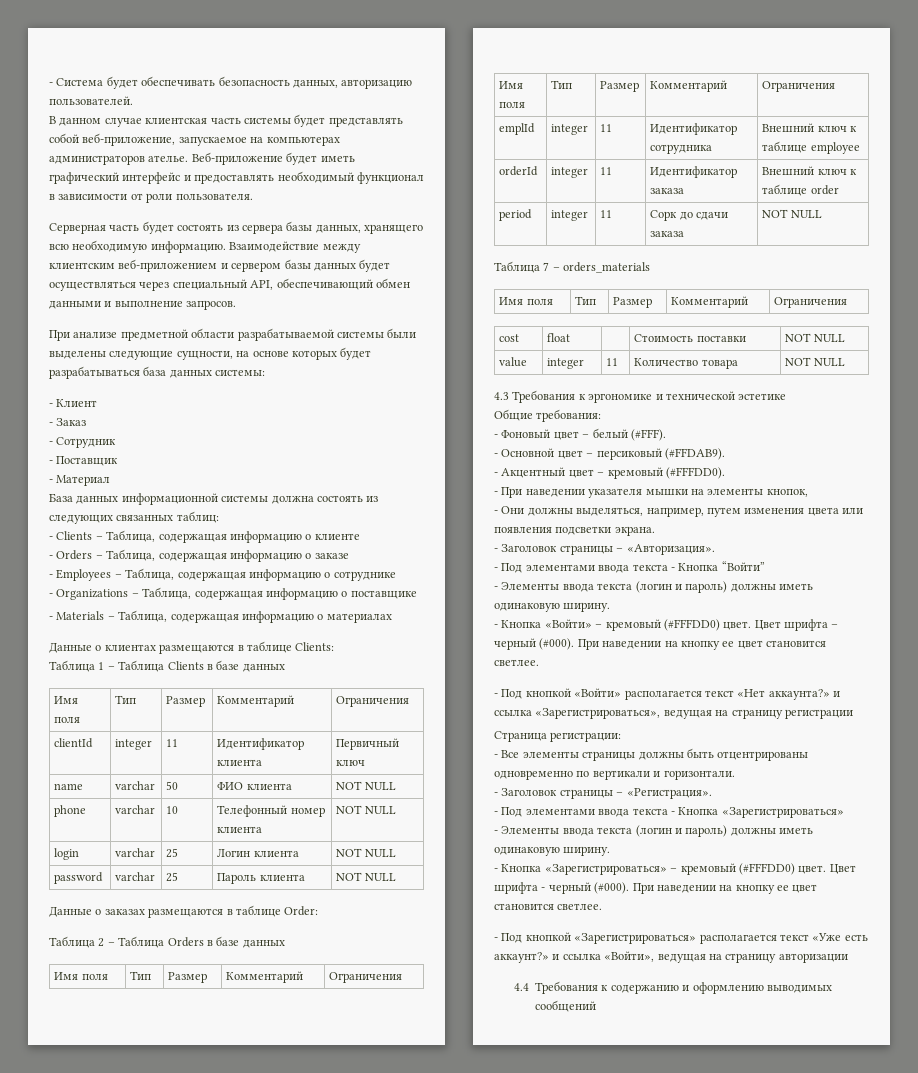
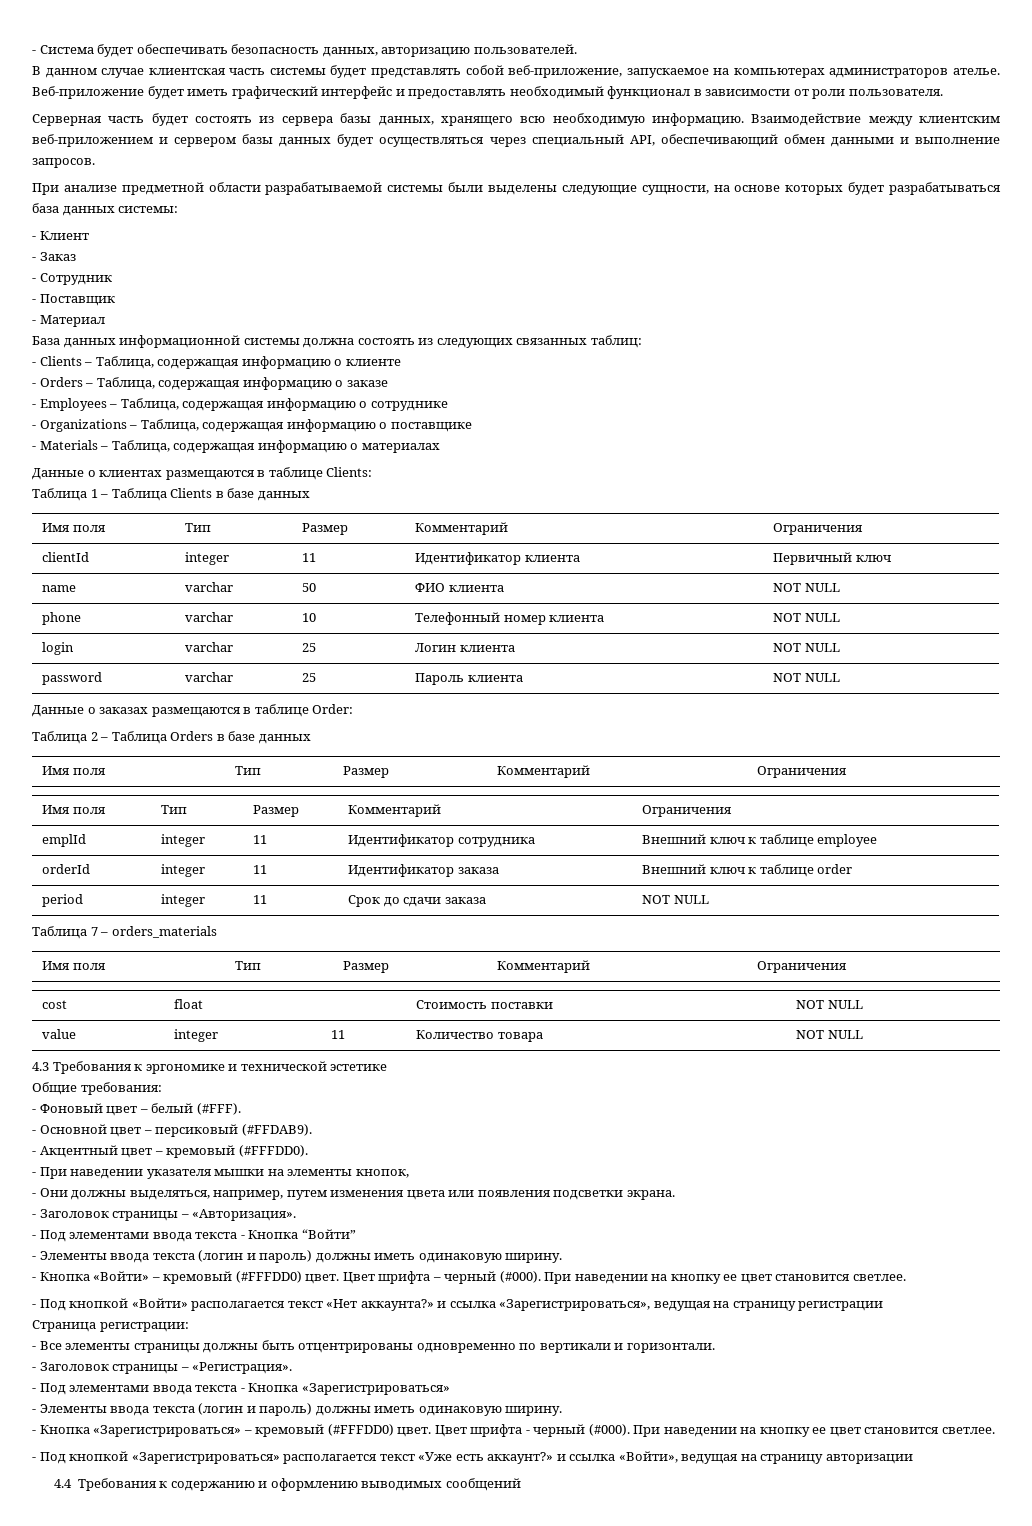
[650,210,678,221] Сорк -> [348,895,381,907] Срок

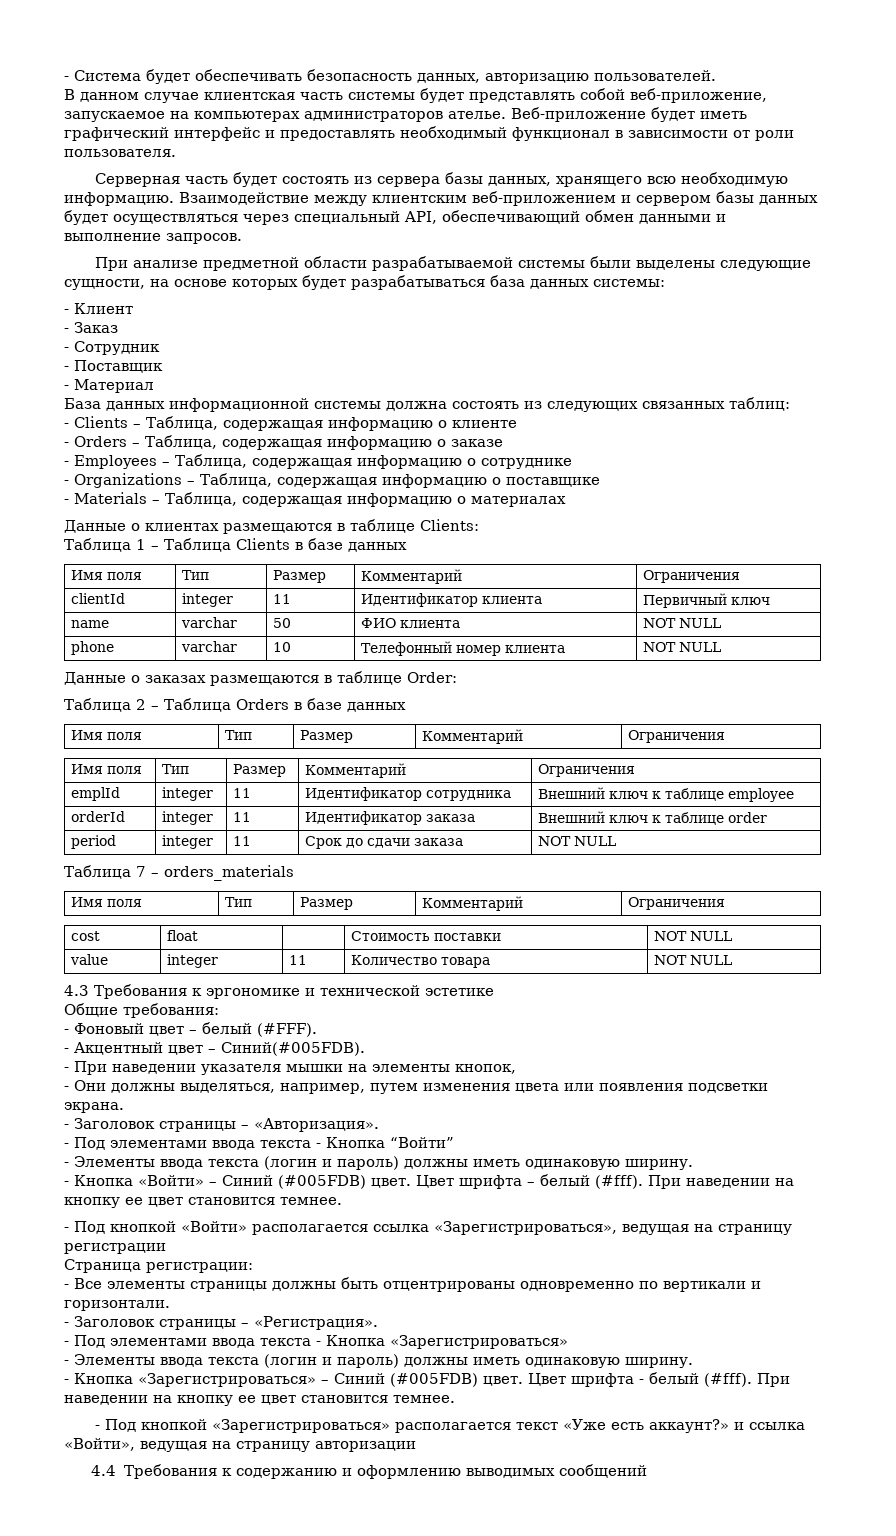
[42,642,75,655] [185,642,234,652] [302,643,317,652] [415,643,515,652] [773,643,840,652] [42,672,103,685] [185,672,234,682] [302,673,317,682] [415,673,523,685] [773,673,840,682] // login | varchar | 25 | Логин клиента | NOT NULL // password | varchar | 25 | Пароль клиента | NOT NULL -> (722, 647) none
[32,1124,312,1137] // - Основной цвет – персиковый (#FFDAB9). -> (317, 1030) none
[166,1145,308,1158] кремовый (#FFFDD0). -> [221,1042,365,1056] Синий(#005FDB).
[163,1271,906,1284] кремовый (#FFFDD0) цвет. Цвет шрифта – черный (#000). При наведении на кнопку ее цвет становится светлее. -> [222,1174,794,1189] [64,1197,342,1208] Синий (#005FDB) цвет. Цвет шрифта – белый (#fff). При наведении на кнопку ее цвет становится темнее.
[287,1299,447,1311] текст «Нет аккаунта?» и -> (368, 1229) none
[255,1424,995,1437] кремовый (#FFFDD0) цвет. Цвет шрифта - черный (#000). При наведении на кнопку ее цвет становится светлее. -> [334,1372,790,1387] [64,1395,455,1406] Синий (#005FDB) цвет. Цвет шрифта - белый (#fff). При наведении на кнопку ее цвет становится темнее.

